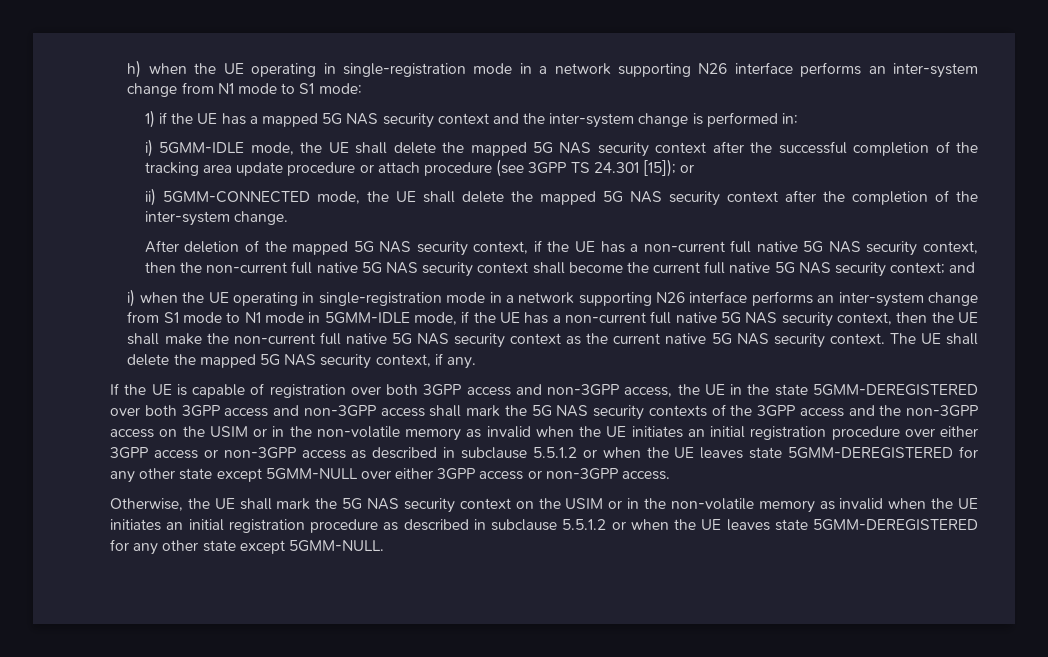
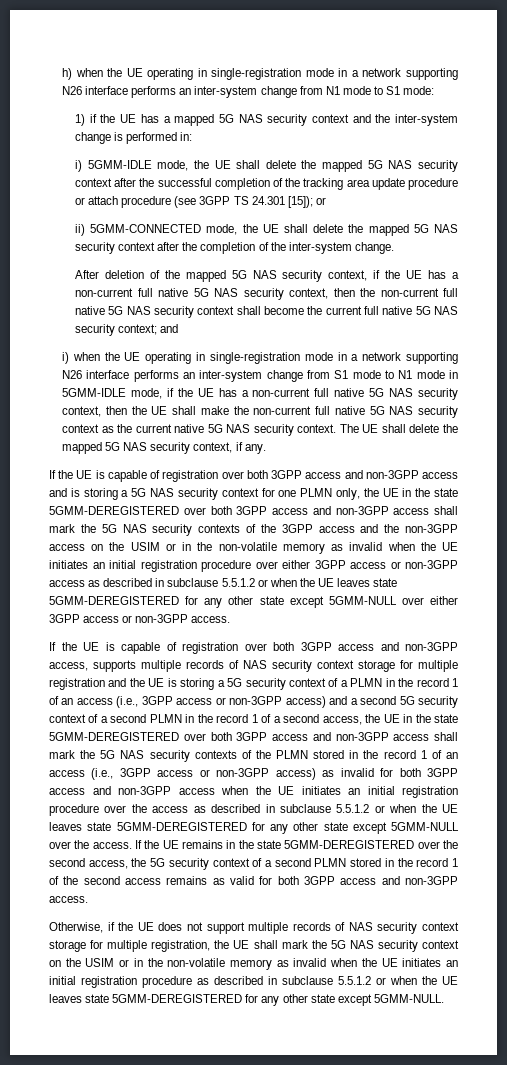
[624,387,673,397] access, -> [422,472,458,479] [49,488,360,500] access and is storing a 5G NAS security context for one PLMN only,
[110,498,183,511] Otherwise, -> [49,642,458,654] [49,660,458,672] [49,678,458,690] [49,696,458,708] [49,714,459,725] [49,732,458,741] [49,750,458,762] [49,768,458,780] [49,786,458,798] [49,804,459,816] [49,822,459,834] [49,840,458,849] [49,858,459,870] [49,876,458,885] [49,896,88,903] [49,922,459,934] [49,940,211,952] If the UE is capable of registration over both 3GPP access and non-3GPP access, supports multiple records of NAS security context storage for multiple registration and the UE is storing a 5G security context of a PLMN in the record 1 of an access (i.e., 3GPP access or non-3GPP access) and a second 5G security context of a second PLMN in the record 1 of a second access, the UE in the state 5GMM-DEREGISTERED over both 3GPP access and non-3GPP access shall mark the 5G NAS security contexts of the PLMN stored in the record 1 of an access (i.e., 3GPP access or non-3GPP access) as invalid for both 3GPP access and non-3GPP access when the UE initiates an initial registration procedure over the access as described in subclause 5.5.1.2 or when the UE leaves state 5GMM-DEREGISTERED for any other state except 5GMM-NULL over the access. If the UE remains in the state 5GMM-DEREGISTERED over the second access, the 5G security context of a second PLMN stored in the record 1 of the second access remains as valid for both 3GPP access and non-3GPP access. // Otherwise, if the UE does not support multiple records of NAS security context storage for multiple registration,

